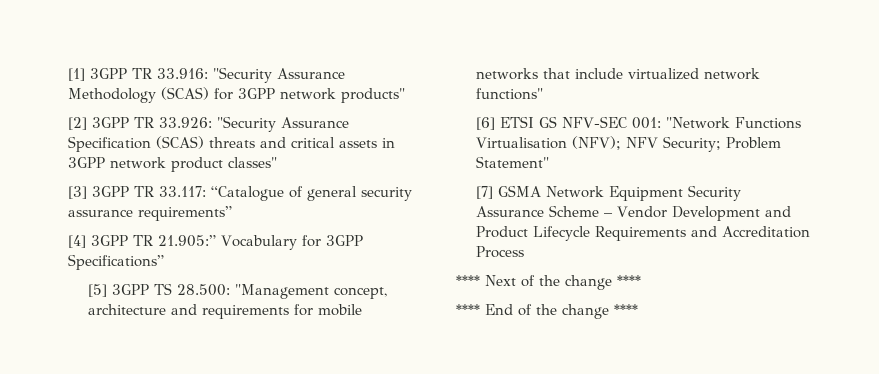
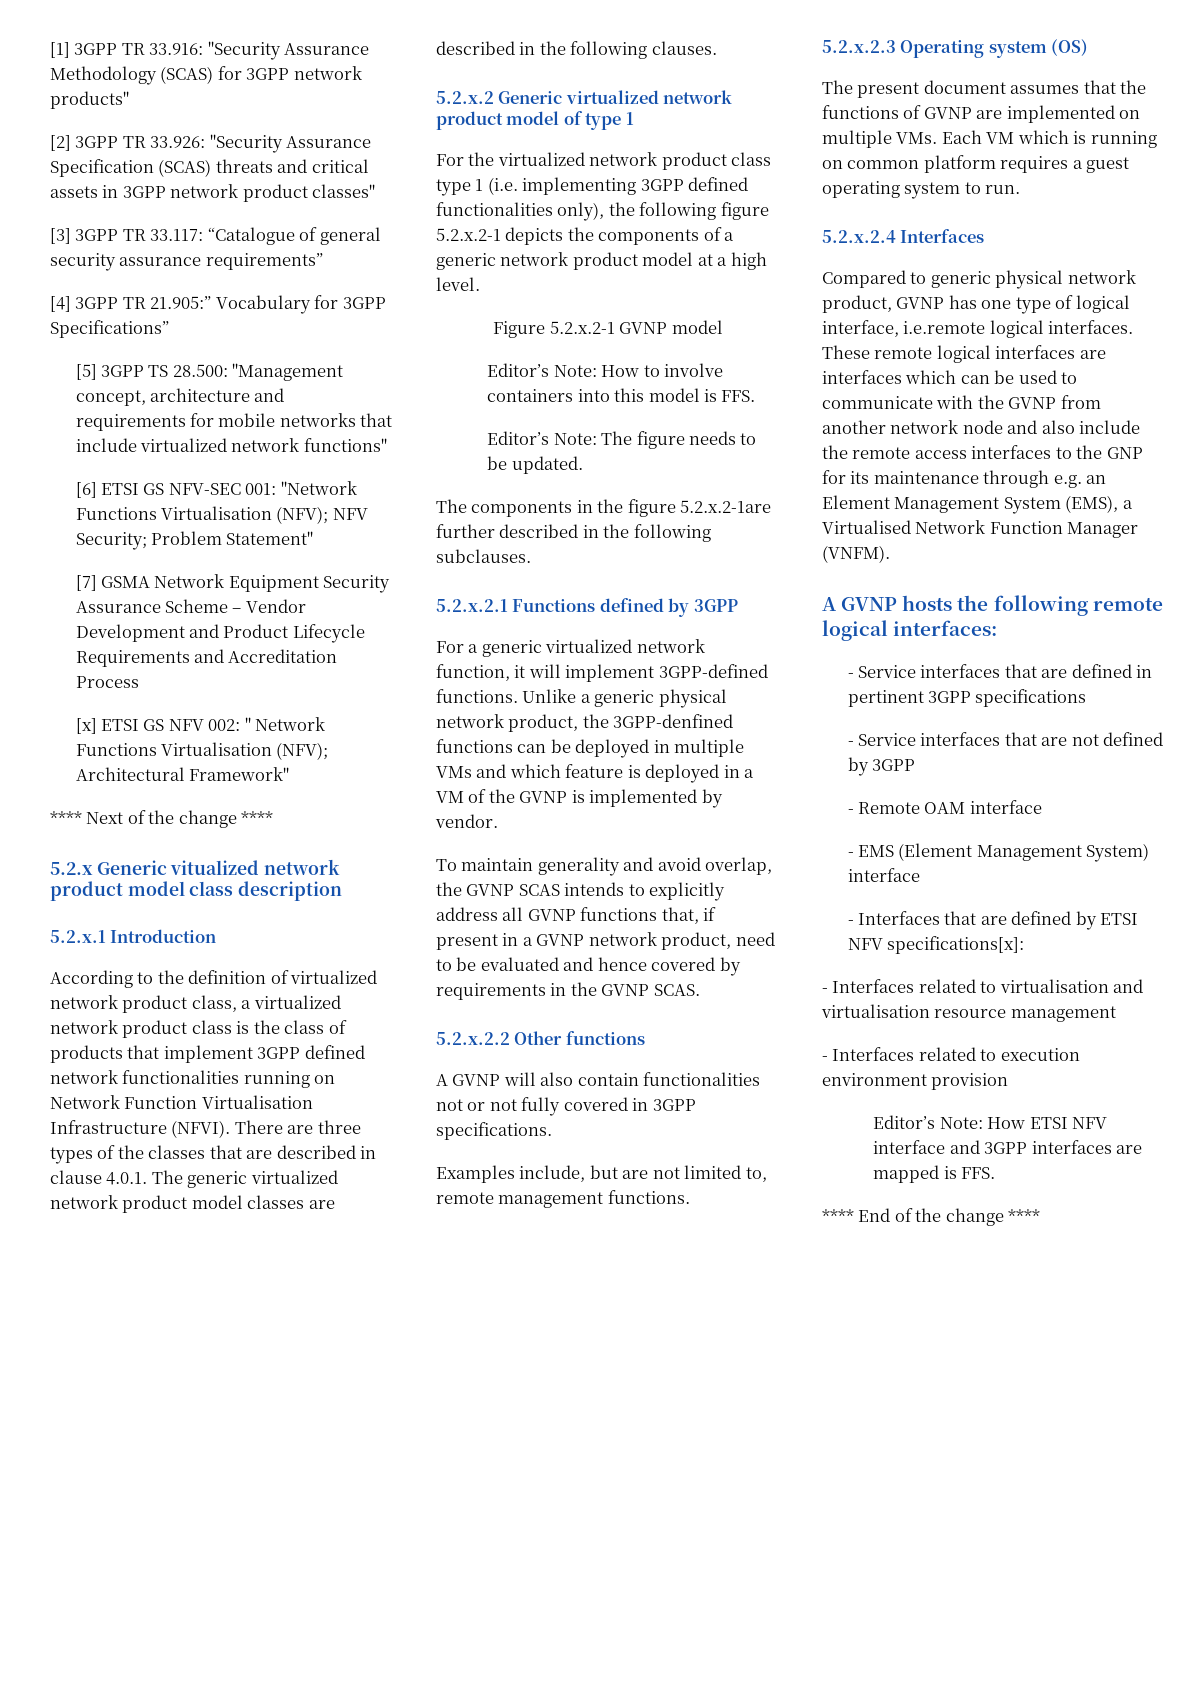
(524, 252) none -> [75,717,326,734] [75,742,329,760] [75,767,290,781] // [x] ETSI GS NFV 002: " Network Functions Virtualisation (NFV); Architectural Framework"
(641, 280) none -> [50,859,341,875] [50,881,343,901] [50,929,217,943] [50,970,378,988] [50,995,341,1013] [50,1020,347,1038] [50,1045,365,1063] [50,1070,336,1088] [50,1095,313,1109] [50,1120,361,1138] [50,1145,377,1164] [50,1170,338,1188] [50,1195,335,1213] [436,41,717,59] [436,90,733,104] [436,111,634,130] [436,152,772,170] [436,177,749,196] [436,202,769,221] [436,227,735,245] [436,252,767,270] [436,277,480,291] [493,320,723,338] [487,363,723,377] [487,388,756,402] [487,431,757,449] [487,456,583,474] [436,499,772,517] [436,524,711,542] [436,549,531,563] [436,598,738,617] [436,639,705,657] [436,664,768,682] [436,689,727,708] [436,714,734,732] [436,739,745,758] [436,764,755,783] [436,789,723,808] [435,814,498,828] [436,857,773,876] [436,882,726,901] [436,907,717,924] [436,932,775,950] [436,957,741,976] [436,982,700,1000] [436,1031,645,1045] [436,1072,761,1086] [436,1097,696,1116] [436,1122,552,1140] [436,1165,767,1183] [436,1190,690,1208] [822,39,1089,58] [822,80,1147,98] [822,105,1141,123] [822,130,1157,148] [822,155,1130,173] [822,181,1021,199] [822,229,985,243] [822,270,1136,289] [822,295,1130,314] [822,320,1134,338] [822,345,1106,363] [822,370,1078,384] [822,395,1101,409] [822,420,1141,434] [822,445,1143,459] [822,470,1107,488] [822,495,1133,514] [822,520,1139,538] [822,545,890,563] [822,595,1163,616] [822,620,998,641] [847,664,1153,678] [847,689,1087,707] [847,732,1164,746] [847,757,916,776] [847,800,1042,814] [847,843,1150,862] [847,868,920,882] [847,911,1139,930] [847,936,1025,954] [822,979,1144,993] [821,1004,1116,1022] [822,1047,1080,1061] [822,1073,1009,1090] [873,1115,1107,1129] [873,1140,1142,1154] [873,1165,996,1183] // 5.2.x Generic vitualized network product model class description // 5.2.x.1 Introduction // According to the definition of virtualized network product class, a virtualized network product class is the class of products that implement 3GPP defined network functionalities running on Network Function Virtualisation Infrastructure (NFVI). There are three types of the classes that are described in clause 4.0.1. The generic virtualized network product model classes are described in the following clauses. // 5.2.x.2 Generic virtualized network product model of type 1 // For the virtualized network product class type 1 (i.e. implementing 3GPP defined functionalities only), the following figure 5.2.x.2-1 depicts the components of a generic network product model at a high level. // Figure 5.2.x.2-1 GVNP model // Editor’s Note: How to involve containers into this model is FFS. // Editor’s Note: The figure needs to be updated. // The components in the figure 5.2.x.2-1are further described in the following subclauses. // 5.2.x.2.1 Functions defined by 3GPP // For a generic virtualized network function, it will implement 3GPP-defined functions. Unlike a generic physical network product, the 3GPP-denfined functions can be deployed in multiple VMs and which feature is deployed in a VM of the GVNP is implemented by vendor. // To maintain generality and avoid overlap, the GVNP SCAS intends to explicitly address all GVNP functions that, if present in a GVNP network product, need to be evaluated and hence covered by requirements in the GVNP SCAS. // 5.2.x.2.2 Other functions // A GVNP will also contain functionalities not or not fully covered in 3GPP specifications. // Examples include, but are not limited to, remote management functions. // 5.2.x.2.3 Operating system (OS) // The present document assumes that the functions of GVNP are implemented on multiple VMs. Each VM which is running on common platform requires a guest operating system to run. // 5.2.x.2.4 Interfaces // Compared to generic physical network product, GVNP has one type of logical interface, i.e.remote logical interfaces. These remote logical interfaces are interfaces which can be used to communicate with the GVNP from another network node and also include the remote access interfaces to the GNP for its maintenance through e.g. an Element Management System (EMS), a Virtualised Network Function Manager (VNFM). // A GVNP hosts the following remote logical interfaces: // - Service interfaces that are defined in pertinent 3GPP specifications // - Service interfaces that are not defined by 3GPP // - Remote OAM interface // - EMS (Element Management System) interface // - Interfaces that are defined by ETSI NFV specifications[x]: // - Interfaces related to virtualisation and virtualisation resource management // - Interfaces related to execution environment provision // Editor’s Note: How ETSI NFV interface and 3GPP interfaces are mapped is FFS.

